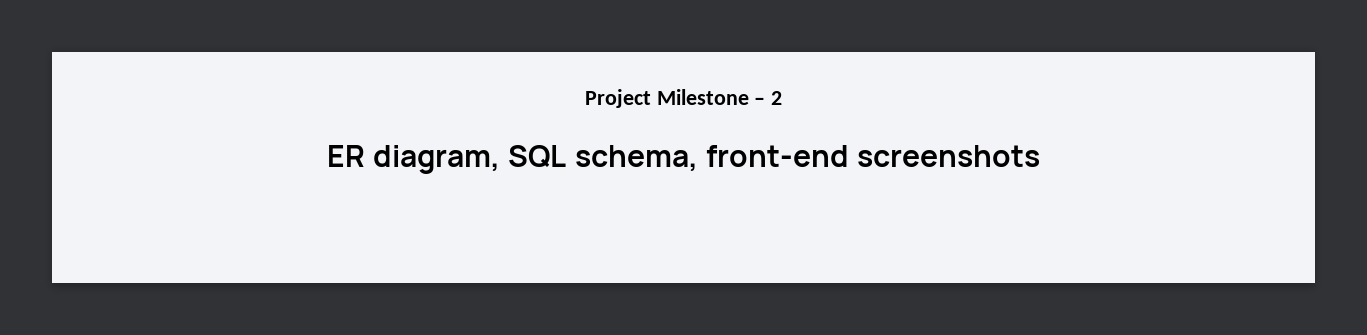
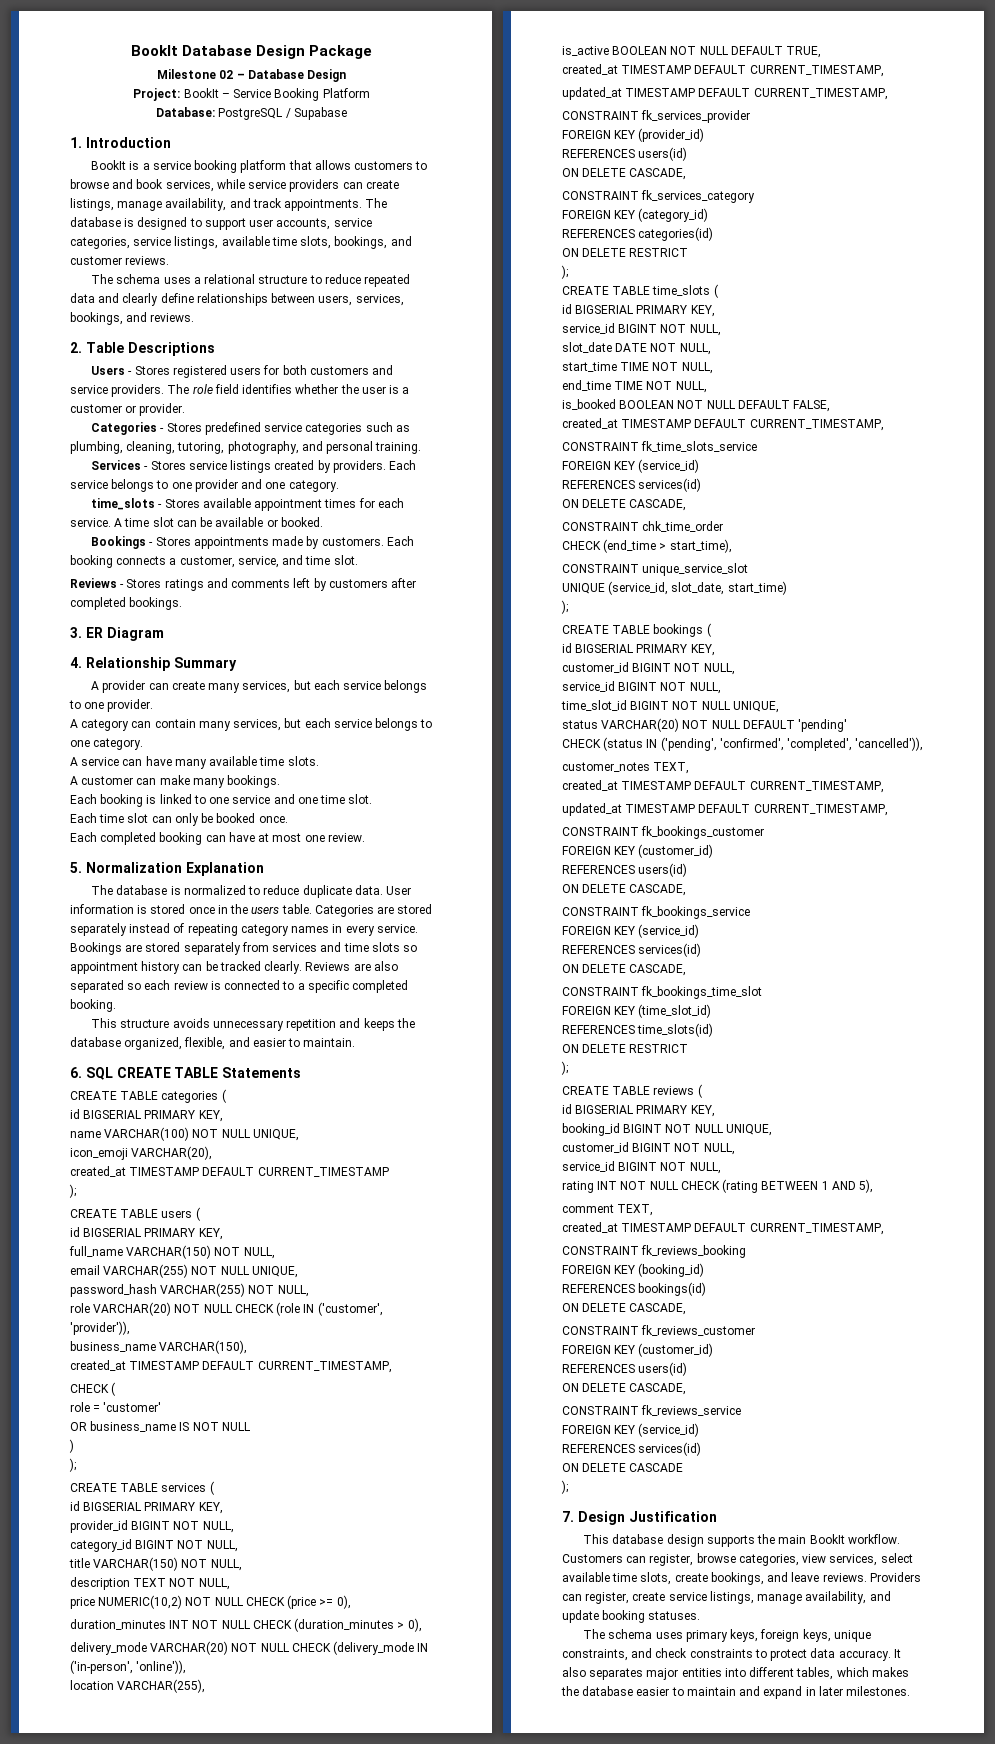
[584,89,783,108] [327,145,1040,174] Project Milestone – 2 // ER diagram, SQL schema, front-end screenshots -> [130,45,373,59] [157,69,346,82] [133,88,370,101] [156,107,347,120] [70,137,171,148] [91,160,428,173] [70,179,399,192] [70,198,388,211] [70,217,372,230] [70,236,412,249] [70,256,170,265] [91,274,411,287] [70,293,404,306] [70,312,195,325] [70,342,215,356] [91,365,394,378] [70,384,410,397] [70,403,186,416] [91,422,410,435] [70,441,422,454] [91,460,417,473] [70,479,339,492] [91,498,404,511] [70,517,323,527] [91,536,414,549] [70,555,358,568] [70,578,417,591] [70,597,183,610] [70,627,164,641] [70,657,237,671] [91,680,428,693] [69,699,154,712] [70,718,433,731] [70,738,144,750] [70,756,319,769] [70,775,281,788] [70,794,373,807] [70,813,288,826] [70,832,365,845] [70,862,264,876] [91,885,412,898] [70,904,433,917] [70,923,418,936] [70,942,418,955] [70,961,398,974] [70,980,409,993] [70,999,116,1012] [91,1018,415,1031] [70,1037,356,1050] [70,1067,302,1080] [70,1089,226,1103] [70,1109,223,1122] [70,1127,299,1141] [70,1146,213,1160] [70,1166,389,1177] [69,1184,76,1198] [70,1207,200,1221] [70,1227,223,1240] [69,1245,275,1259] [70,1264,298,1278] [70,1283,309,1297] [70,1302,383,1316] [70,1321,130,1335] [70,1340,248,1354] [70,1360,392,1373] [70,1382,116,1396] [70,1402,162,1412] [70,1421,250,1432] [69,1439,74,1453] [69,1458,76,1472] [70,1481,214,1495] [70,1501,223,1514] [70,1520,234,1533] [70,1539,238,1552] [69,1557,242,1571] [70,1577,230,1590] [70,1595,351,1609] [70,1618,422,1632] [70,1641,429,1655] [70,1660,187,1674] [70,1679,206,1693] [562,46,822,58] [562,64,884,77] [562,87,888,100] [562,110,751,123] [562,128,705,142] [562,147,688,161] [562,168,687,180] [562,190,756,203] [562,208,709,222] [562,227,714,241] [562,248,689,257] [561,265,568,279] [562,284,718,298] [562,304,715,317] [562,323,721,336] [562,342,711,355] [562,362,713,374] [562,380,707,393] [562,399,831,412] [562,418,884,431] [562,441,758,452] [562,459,700,473] [562,478,702,492] [562,499,687,511] [562,521,724,532] [562,539,732,553] [562,563,749,576] [562,581,787,595] [561,600,568,614] [562,623,711,637] [562,643,715,656] [562,662,735,675] [562,681,721,694] [561,700,779,713] [562,718,848,732] [562,737,924,751] [562,762,690,774] [562,780,884,793] [562,803,888,816] [562,826,765,839] [562,844,714,858] [562,863,688,877] [562,884,687,896] [562,906,751,919] [562,924,700,938] [562,943,702,957] [562,964,687,976] [562,986,763,999] [562,1004,712,1018] [562,1023,714,1037] [562,1044,689,1053] [561,1061,568,1075] [562,1084,702,1098] [562,1104,715,1117] [562,1123,772,1136] [562,1142,735,1155] [562,1161,721,1174] [562,1179,874,1193] [562,1204,654,1216] [562,1222,884,1235] [562,1245,747,1258] [562,1263,705,1277] [562,1282,707,1296] [562,1303,687,1315] [562,1325,756,1336] [562,1343,714,1357] [562,1362,688,1376] [562,1383,687,1395] [562,1405,742,1416] [562,1423,700,1437] [562,1442,702,1456] [562,1463,684,1472] [561,1480,568,1494] [562,1511,717,1525] [583,1534,900,1547] [562,1553,913,1566] [562,1572,921,1585] [562,1591,891,1604] [562,1610,701,1623] [583,1629,871,1642] [562,1648,901,1661] [562,1667,909,1680] [561,1686,911,1699] BookIt Database Design Package // Milestone 02 – Database Design // Project: BookIt – Service Booking Platform // Database: PostgreSQL / Supabase // 1. Introduction // BookIt is a service booking platform that allows customers to browse and book services, while service providers can create listings, manage availability, and track appointments. The database is designed to support user accounts, service categories, service listings, available time slots, bookings, and customer reviews. // The schema uses a relational structure to reduce repeated data and clearly define relationships between users, services, bookings, and reviews. // 2. Table Descriptions // Users - Stores registered users for both customers and service providers. The role field identifies whether the user is a customer or provider. // Categories - Stores predefined service categories such as plumbing, cleaning, tutoring, photography, and personal training. // Services - Stores service listings created by providers. Each service belongs to one provider and one category. // time_slots - Stores available appointment times for each service. A time slot can be available or booked. // Bookings - Stores appointments made by customers. Each booking connects a customer, service, and time slot. // Reviews - Stores ratings and comments left by customers after completed bookings. // 3. ER Diagram // 4. Relationship Summary // A provider can create many services, but each service belongs to one provider. // A category can contain many services, but each service belongs to one category. // A service can have many available time slots. // A customer can make many bookings. // Each booking is linked to one service and one time slot. // Each time slot can only be booked once. // Each completed booking can have at most one review. // 5. Normalization Explanation // The database is normalized to reduce duplicate data. User information is stored once in the users table. Categories are stored separately instead of repeating category names in every service. Bookings are stored separately from services and time slots so appointment history can be tracked clearly. Reviews are also separated so each review is connected to a specific completed booking. // This structure avoids unnecessary repetition and keeps the database organized, flexible, and easier to maintain. // 6. SQL CREATE TABLE Statements // CREATE TABLE categories ( // id BIGSERIAL PRIMARY KEY, // name VARCHAR(100) NOT NULL UNIQUE, // icon_emoji VARCHAR(20), // created_at TIMESTAMP DEFAULT CURRENT_TIMESTAMP // ); // CREATE TABLE users ( // id BIGSERIAL PRIMARY KEY, // full_name VARCHAR(150) NOT NULL, // email VARCHAR(255) NOT NULL UNIQUE, // password_hash VARCHAR(255) NOT NULL, // role VARCHAR(20) NOT NULL CHECK (role IN ('customer', 'provider')), // business_name VARCHAR(150), // created_at TIMESTAMP DEFAULT CURRENT_TIMESTAMP, // CHECK ( // role = 'customer' // OR business_name IS NOT NULL // ) // ); // CREATE TABLE services ( // id BIGSERIAL PRIMARY KEY, // provider_id BIGINT NOT NULL, // category_id BIGINT NOT NULL, // title VARCHAR(150) NOT NULL, // description TEXT NOT NULL, // price NUMERIC(10,2) NOT NULL CHECK (price >= 0), // duration_minutes INT NOT NULL CHECK (duration_minutes > 0), // delivery_mode VARCHAR(20) NOT NULL CHECK (delivery_mode IN ('in-person', 'online')), // location VARCHAR(255), // is_active BOOLEAN NOT NULL DEFAULT TRUE, // created_at TIMESTAMP DEFAULT CURRENT_TIMESTAMP, // updated_at TIMESTAMP DEFAULT CURRENT_TIMESTAMP, // CONSTRAINT fk_services_provider // FOREIGN KEY (provider_id) // REFERENCES users(id) // ON DELETE CASCADE, // CONSTRAINT fk_services_category // FOREIGN KEY (category_id) // REFERENCES categories(id) // ON DELETE RESTRICT // ); // CREATE TABLE time_slots ( // id BIGSERIAL PRIMARY KEY, // service_id BIGINT NOT NULL, // slot_date DATE NOT NULL, // start_time TIME NOT NULL, // end_time TIME NOT NULL, // is_booked BOOLEAN NOT NULL DEFAULT FALSE, // created_at TIMESTAMP DEFAULT CURRENT_TIMESTAMP, // CONSTRAINT fk_time_slots_service // FOREIGN KEY (service_id) // REFERENCES services(id) // ON DELETE CASCADE, // CONSTRAINT chk_time_order // CHECK (end_time > start_time), // CONSTRAINT unique_service_slot // UNIQUE (service_id, slot_date, start_time) // ); // CREATE TABLE bookings ( // id BIGSERIAL PRIMARY KEY, // customer_id BIGINT NOT NULL, // service_id BIGINT NOT NULL, // time_slot_id BIGINT NOT NULL UNIQUE, // status VARCHAR(20) NOT NULL DEFAULT 'pending' // CHECK (status IN ('pending', 'confirmed', 'completed', 'cancelled')), // customer_notes TEXT, // created_at TIMESTAMP DEFAULT CURRENT_TIMESTAMP, // updated_at TIMESTAMP DEFAULT CURRENT_TIMESTAMP, // CONSTRAINT fk_bookings_customer // FOREIGN KEY (customer_id) // REFERENCES users(id) // ON DELETE CASCADE, // CONSTRAINT fk_bookings_service // FOREIGN KEY (service_id) // REFERENCES services(id) // ON DELETE CASCADE, // CONSTRAINT fk_bookings_time_slot // FOREIGN KEY (time_slot_id) // REFERENCES time_slots(id) // ON DELETE RESTRICT // ); // CREATE TABLE reviews ( // id BIGSERIAL PRIMARY KEY, // booking_id BIGINT NOT NULL UNIQUE, // customer_id BIGINT NOT NULL, // service_id BIGINT NOT NULL, // rating INT NOT NULL CHECK (rating BETWEEN 1 AND 5), // comment TEXT, // created_at TIMESTAMP DEFAULT CURRENT_TIMESTAMP, // CONSTRAINT fk_reviews_booking // FOREIGN KEY (booking_id) // REFERENCES bookings(id) // ON DELETE CASCADE, // CONSTRAINT fk_reviews_customer // FOREIGN KEY (customer_id) // REFERENCES users(id) // ON DELETE CASCADE, // CONSTRAINT fk_reviews_service // FOREIGN KEY (service_id) // REFERENCES services(id) // ON DELETE CASCADE // ); // 7. Design Justification // This database design supports the main BookIt workflow. Customers can register, browse categories, view services, select available time slots, create bookings, and leave reviews. Providers can register, create service listings, manage availability, and update booking statuses. // The schema uses primary keys, foreign keys, unique constraints, and check constraints to protect data accuracy. It also separates major entities into different tables, which makes the database easier to maintain and expand in later milestones.

